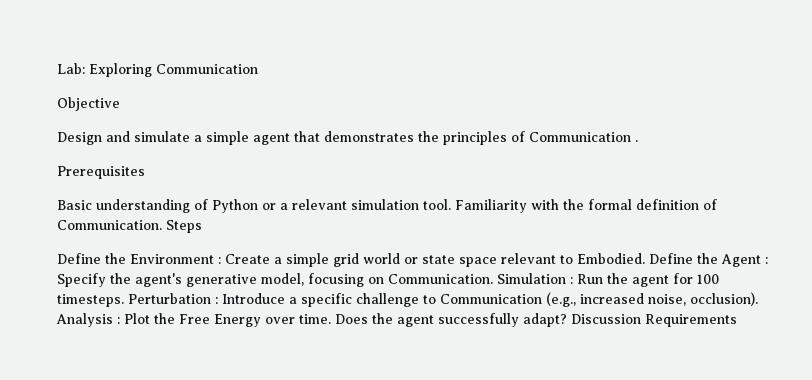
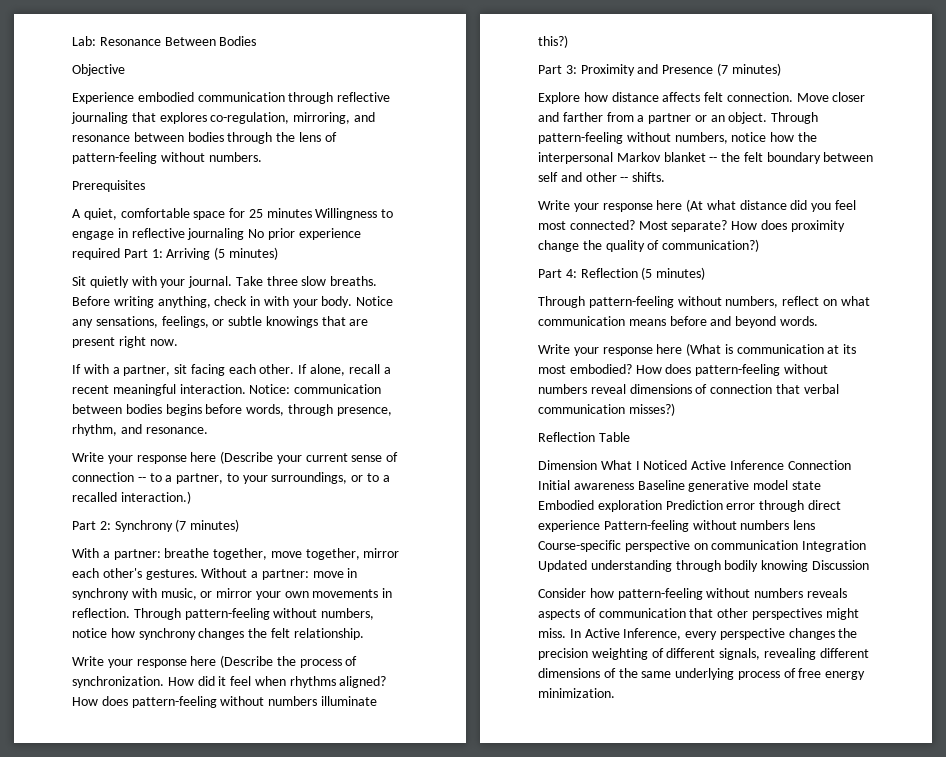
[89,63,258,77] [57,97,120,111] [57,131,638,145] [57,166,145,179] [57,199,717,213] [57,220,202,233] [57,253,768,267] [57,273,719,287] [57,292,758,307] [56,313,737,327] Exploring Communication // Objective // Design and simulate a simple agent that demonstrates the principles of Communication . // Prerequisites // Basic understanding of Python or a relevant simulation tool. Familiarity with the formal definition of Communication. Steps // Define the Environment : Create a simple grid world or state space relevant to Embodied. Define the Agent : Specify the agent's generative model, focusing on Communication. Simulation : Run the agent for 100 timesteps. Perturbation : Introduce a specific challenge to Communication (e.g., increased noise, occlusion). Analysis : Plot the Free Energy over time. Does the agent successfully adapt? Discussion Requirements -> [99,36,257,46] [72,64,125,76] [72,92,391,104] [71,112,375,124] [72,132,337,144] [72,152,262,164] [72,180,145,192] [72,208,394,220] [72,228,361,240] [72,247,278,260] [72,276,378,288] [72,296,394,308] [72,316,369,328] [72,336,178,348] [72,364,391,376] [72,384,382,396] [72,404,392,416] [72,424,208,436] [72,451,399,464] [72,472,390,484] [72,491,191,504] [72,519,240,532] [72,548,400,560] [72,568,358,580] [72,588,393,600] [72,608,375,620] [72,628,364,640] [72,655,358,668] [72,676,387,688] [72,696,377,708] [538,35,568,48] [538,63,781,76] [538,92,866,104] [538,112,819,124] [538,132,817,144] [538,152,874,164] [538,172,666,182] [538,199,857,212] [538,220,845,232] [538,239,760,252] [538,267,706,280] [538,296,870,308] [538,316,818,328] [538,343,857,356] [538,364,828,376] [538,384,839,394] [538,403,675,416] [538,432,630,442] [538,460,851,470] [538,480,821,492] [538,500,841,512] [538,520,816,532] [538,540,867,552] [538,560,869,572] [538,588,847,600] [538,608,859,620] [538,628,858,640] [538,648,869,660] [538,668,866,680] [538,688,615,698] Resonance Between Bodies // Objective // Experience embodied communication through reflective journaling that explores co-regulation, mirroring, and resonance between bodies through the lens of pattern-feeling without numbers. // Prerequisites // A quiet, comfortable space for 25 minutes Willingness to engage in reflective journaling No prior experience required Part 1: Arriving (5 minutes) // Sit quietly with your journal. Take three slow breaths. Before writing anything, check in with your body. Notice any sensations, feelings, or subtle knowings that are present right now. // If with a partner, sit facing each other. If alone, recall a recent meaningful interaction. Notice: communication between bodies begins before words, through presence, rhythm, and resonance. // Write your response here (Describe your current sense of connection -- to a partner, to your surroundings, or to a recalled interaction.) // Part 2: Synchrony (7 minutes) // With a partner: breathe together, move together, mirror each other's gestures. Without a partner: move in synchrony with music, or mirror your own movements in reflection. Through pattern-feeling without numbers, notice how synchrony changes the felt relationship. // Write your response here (Describe the process of synchronization. How did it feel when rhythms aligned? How does pattern-feeling without numbers illuminate this?) // Part 3: Proximity and Presence (7 minutes) // Explore how distance affects felt connection. Move closer and farther from a partner or an object. Through pattern-feeling without numbers, notice how the interpersonal Markov blanket -- the felt boundary between self and other -- shifts. // Write your response here (At what distance did you feel most connected? Most separate? How does proximity change the quality of communication?) // Part 4: Reflection (5 minutes) // Through pattern-feeling without numbers, reflect on what communication means before and beyond words. // Write your response here (What is communication at its most embodied? How does pattern-feeling without numbers reveal dimensions of connection that verbal communication misses?) // Reflection Table // Dimension What I Noticed Active Inference Connection Initial awareness Baseline generative model state Embodied exploration Prediction error through direct experience Pattern-feeling without numbers lens Course-specific perspective on communication Integration Updated understanding through bodily knowing Discussion // Consider how pattern-feeling without numbers reveals aspects of communication that other perspectives might miss. In Active Inference, every perspective changes the precision weighting of different signals, revealing different dimensions of the same underlying process of free energy minimization.

